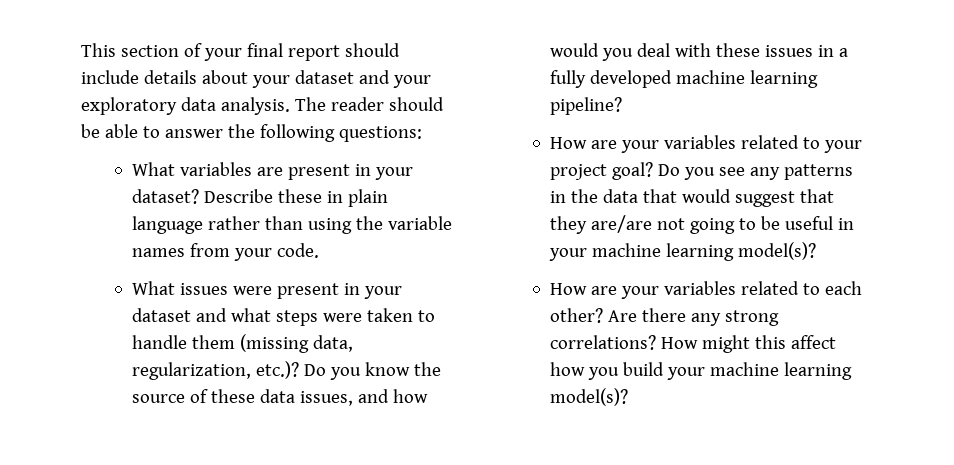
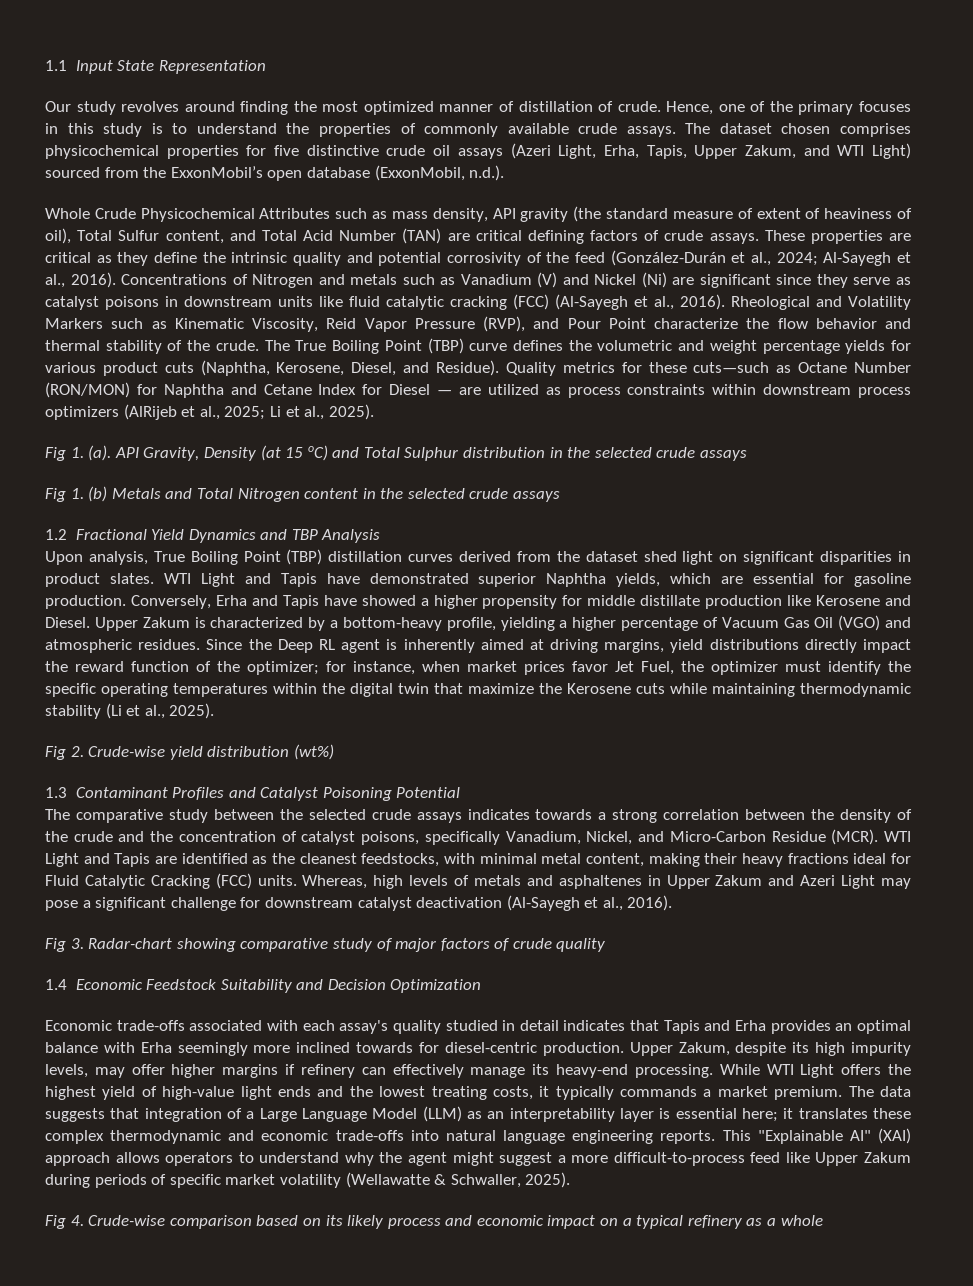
[81,43,400,61] [81,70,431,88] [81,97,444,115] [81,124,422,142] [131,162,413,180] [131,189,388,207] [131,216,452,234] [131,243,319,261] [131,281,402,299] [131,308,435,326] [131,334,353,353] [131,361,441,380] [131,389,428,406] [549,43,848,61] [549,70,818,88] [549,97,622,115] [549,135,862,153] [549,162,853,180] [549,189,834,207] [549,215,854,234] [548,242,816,261] [549,281,862,299] [549,308,779,326] [549,335,836,353] [549,362,852,380] [549,388,628,406] This section of your final report should include details about your dataset and your exploratory data analysis. The reader should be able to answer the following questions: // What variables are present in your dataset? Describe these in plain language rather than using the variable names from your code. // What issues were present in your dataset and what steps were taken to handle them (missing data, regularization, etc.)? Do you know the source of these data issues, and how would you deal with these issues in a fully developed machine learning pipeline? // How are your variables related to your project goal? Do you see any patterns in the data that would suggest that they are/are not going to be useful in your machine learning model(s)? // How are your variables related to each other? Are there any strong correlations? How might this affect how you build your machine learning model(s)? -> [45,60,266,74] [45,101,911,115] [45,123,911,137] [45,143,911,159] [45,165,505,181] [45,206,913,222] [45,228,911,244] [45,250,911,266] [45,272,911,288] [45,294,911,310] [45,316,911,332] [45,338,911,354] [45,360,912,376] [45,382,911,398] [45,404,374,420] [45,445,748,461] [45,486,561,502] [45,529,381,543] [45,549,911,565] [45,573,911,587] [45,595,911,609] [45,615,912,631] [45,639,911,653] [45,661,911,675] [45,683,911,697] [45,703,215,719] [45,744,334,760] [45,787,461,801] [45,809,912,823] [45,829,912,845] [45,853,911,867] [45,873,912,889] [45,895,673,911] [45,938,606,952] [45,979,482,993] [45,1020,911,1034] [45,1042,912,1056] [45,1064,912,1078] [45,1086,912,1100] [45,1106,912,1122] [45,1128,912,1144] [45,1152,911,1166] [45,1172,571,1188] [45,1215,823,1229] 1.1 Input State Representation // Our study revolves around finding the most optimized manner of distillation of crude. Hence, one of the primary focuses in this study is to understand the properties of commonly available crude assays. The dataset chosen comprises physicochemical properties for five distinctive crude oil assays (Azeri Light, Erha, Tapis, Upper Zakum, and WTI Light) sourced from the ExxonMobil’s open database (ExxonMobil, n.d.). // Whole Crude Physicochemical Attributes such as mass density, API gravity (the standard measure of extent of heaviness of oil), Total Sulfur content, and Total Acid Number (TAN) are critical defining factors of crude assays. These properties are critical as they define the intrinsic quality and potential corrosivity of the feed (González-Durán et al., 2024; Al-Sayegh et al., 2016). Concentrations of Nitrogen and metals such as Vanadium (V) and Nickel (Ni) are significant since they serve as catalyst poisons in downstream units like fluid catalytic cracking (FCC) (Al-Sayegh et al., 2016). Rheological and Volatility Markers such as Kinematic Viscosity, Reid Vapor Pressure (RVP), and Pour Point characterize the flow behavior and thermal stability of the crude. The True Boiling Point (TBP) curve defines the volumetric and weight percentage yields for various product cuts (Naphtha, Kerosene, Diesel, and Residue). Quality metrics for these cuts—such as Octane Number (RON/MON) for Naphtha and Cetane Index for Diesel — are utilized as process constraints within downstream process optimizers (AlRijeb et al., 2025; Li et al., 2025). // Fig 1. (a). API Gravity, Density (at 15 oC) and Total Sulphur distribution in the selected crude assays // Fig 1. (b) Metals and Total Nitrogen content in the selected crude assays // 1.2 Fractional Yield Dynamics and TBP Analysis // Upon analysis, True Boiling Point (TBP) distillation curves derived from the dataset shed light on significant disparities in product slates. WTI Light and Tapis have demonstrated superior Naphtha yields, which are essential for gasoline production. Conversely, Erha and Tapis have showed a higher propensity for middle distillate production like Kerosene and Diesel. Upper Zakum is characterized by a bottom-heavy profile, yielding a higher percentage of Vacuum Gas Oil (VGO) and atmospheric residues. Since the Deep RL agent is inherently aimed at driving margins, yield distributions directly impact the reward function of the optimizer; for instance, when market prices favor Jet Fuel, the optimizer must identify the specific operating temperatures within the digital twin that maximize the Kerosene cuts while maintaining thermodynamic stability (Li et al., 2025). // Fig 2. Crude-wise yield distribution (wt%) // 1.3 Contaminant Profiles and Catalyst Poisoning Potential // The comparative study between the selected crude assays indicates towards a strong correlation between the density of the crude and the concentration of catalyst poisons, specifically Vanadium, Nickel, and Micro-Carbon Residue (MCR). WTI Light and Tapis are identified as the cleanest feedstocks, with minimal metal content, making their heavy fractions ideal for Fluid Catalytic Cracking (FCC) units. Whereas, high levels of metals and asphaltenes in Upper Zakum and Azeri Light may pose a significant challenge for downstream catalyst deactivation (Al-Sayegh et al., 2016). // Fig 3. Radar-chart showing comparative study of major factors of crude quality // 1.4 Economic Feedstock Suitability and Decision Optimization // Economic trade-offs associated with each assay's quality studied in detail indicates that Tapis and Erha provides an optimal balance with Erha seemingly more inclined towards for diesel-centric production. Upper Zakum, despite its high impurity levels, may offer higher margins if refinery can effectively manage its heavy-end processing. While WTI Light offers the highest yield of high-value light ends and the lowest treating costs, it typically commands a market premium. The data suggests that integration of a Large Language Model (LLM) as an interpretability layer is essential here; it translates these complex thermodynamic and economic trade-offs into natural language engineering reports. This "Explainable AI" (XAI) approach allows operators to understand why the agent might suggest a more difficult-to-process feed like Upper Zakum during periods of specific market volatility (Wellawatte & Schwaller, 2025). // Fig 4. Crude-wise comparison based on its likely process and economic impact on a typical refinery as a whole

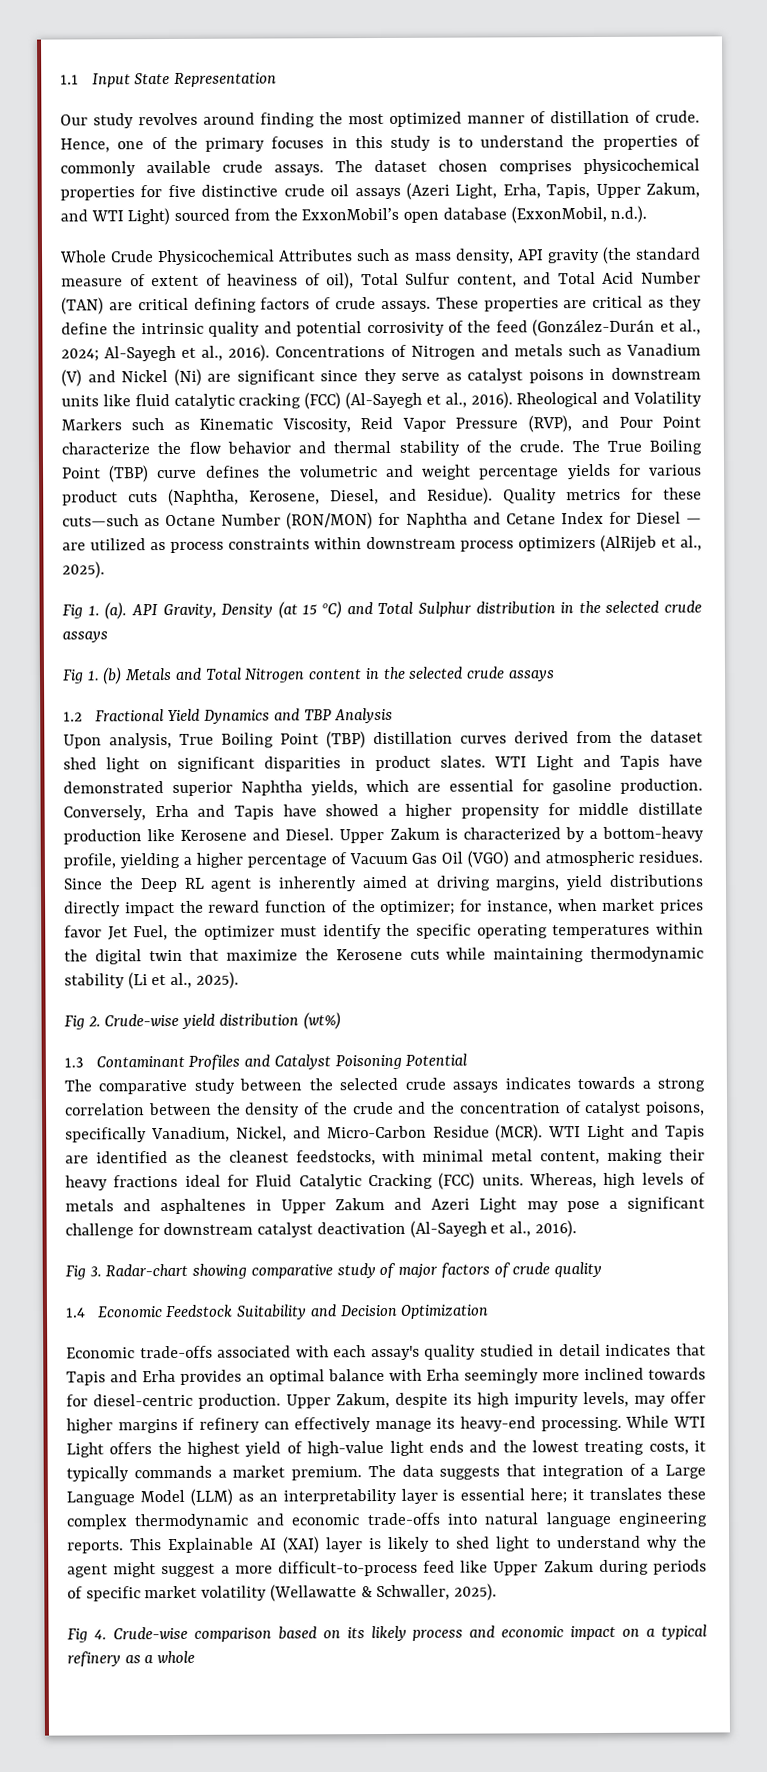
[224,406,325,420] 2025; Li et al., -> (702, 543) none
[757,1128,912,1144] [45,1152,234,1166] "Explainable AI" (XAI) approach allows operators -> [168,1536,530,1554] Explainable AI (XAI) layer is likely to shed light

